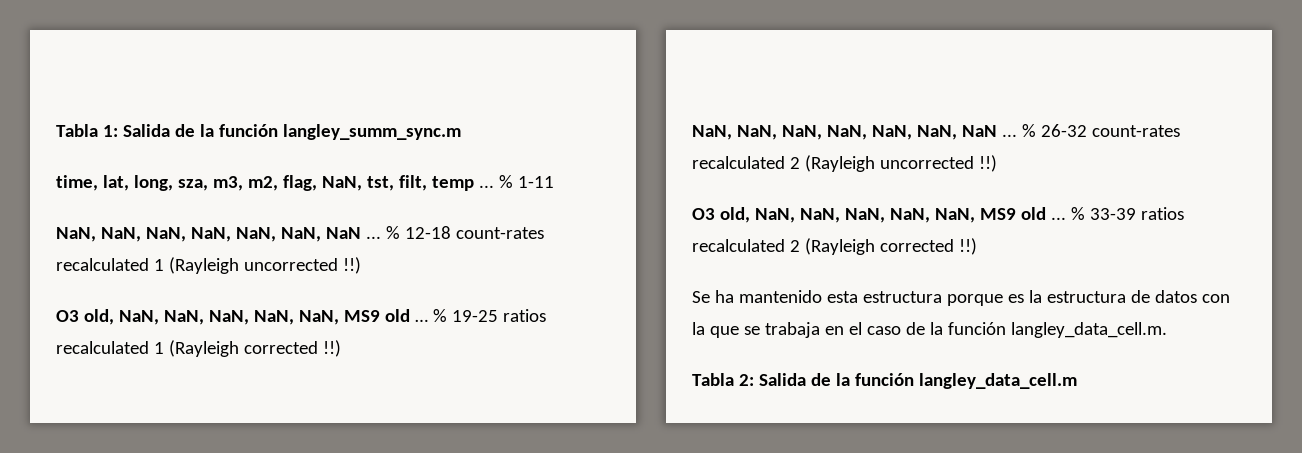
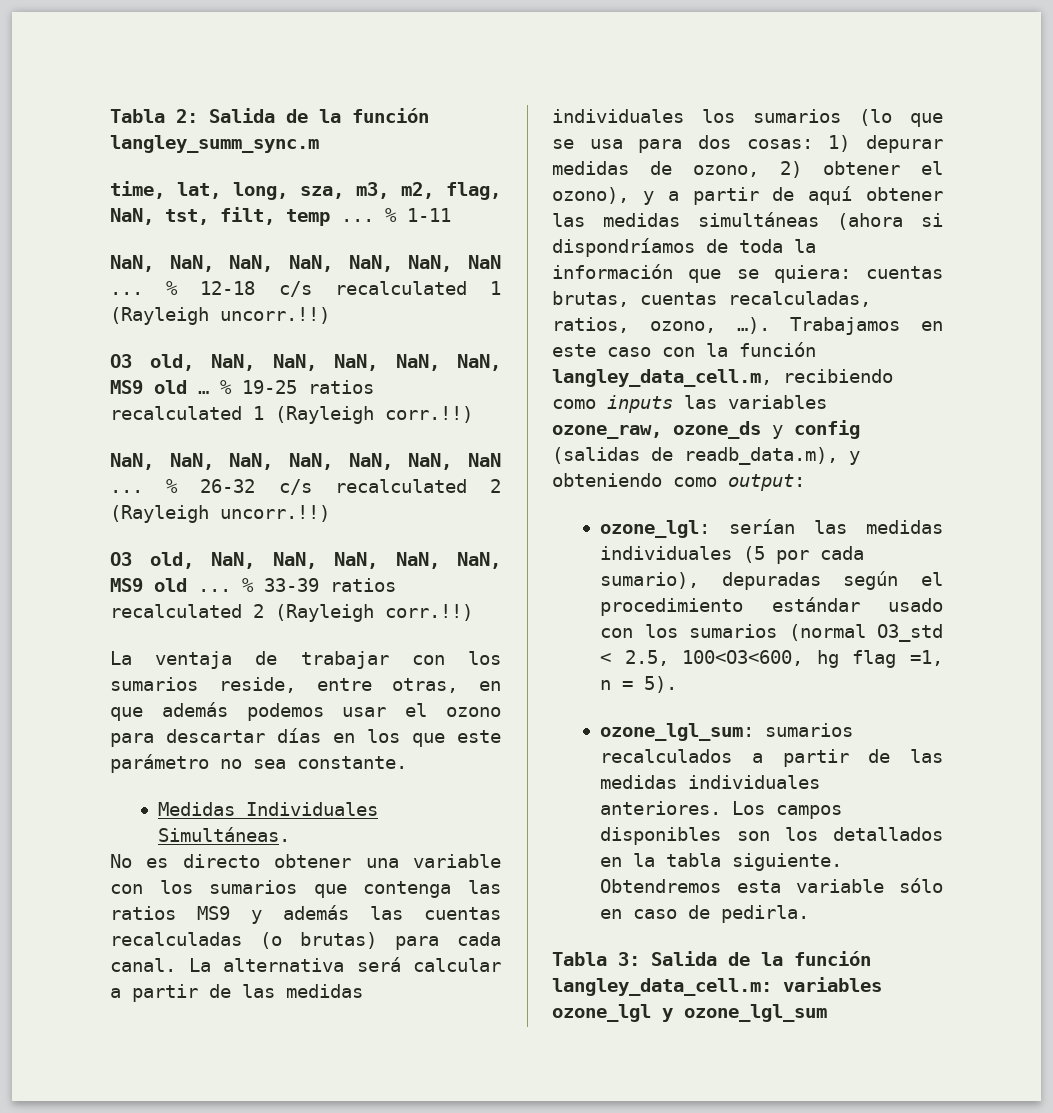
[56,124,118,137] Tabla 1: -> [110,109,198,123] Tabla 2:
[455,227,544,239] [56,257,361,274] count-rates recalculated 1 (Rayleigh uncorrected !!) -> [278,281,501,297] [110,307,330,325] c/s recalculated 1 (Rayleigh uncorr.!!)
[243,340,341,357] corrected !!) -> [385,406,473,423] corr.!!)
[1091,125,1180,137] [692,155,997,172] count-rates recalculated 2 (Rayleigh uncorrected !!) -> [278,479,501,495] [110,505,330,523] c/s recalculated 2 (Rayleigh uncorr.!!)
[879,238,977,255] [692,290,1230,306] [692,322,1167,338] [692,373,1077,389] corrected !!) // Se ha mantenido esta estructura porque es la estructura de datos con la que se trabaja en el caso de la función langley_data_cell.m. // Tabla 2: Salida de la función langley_data_cell.m -> [385,604,473,621] [110,651,501,669] [110,677,501,693] [110,702,501,721] [110,728,501,747] [110,754,407,773] [158,802,379,816] [158,827,291,842] [110,854,501,868] [110,880,501,898] [110,905,501,924] [110,932,501,950] [110,957,501,972] [110,984,363,1002] [552,109,943,127] [552,135,943,153] [552,161,943,178] [552,186,943,205] [552,212,943,230] [552,238,816,257] [552,264,943,283] [552,291,871,307] [552,317,943,335] [552,342,816,357] [552,369,893,387] [552,395,827,413] [552,420,860,439] [552,447,860,465] [552,473,805,491] [600,519,943,538] [600,546,865,564] [600,571,943,590] [600,597,943,616] [600,624,943,642] [600,650,943,668] [600,676,678,693] [600,723,854,741] [600,749,943,767] [600,775,821,789] [600,801,843,819] [600,827,943,845] [600,853,843,871] [600,878,943,893] [600,905,810,923] [552,951,871,966] [552,977,882,996] [552,1004,827,1022] corr.!!) // La ventaja de trabajar con los sumarios reside, entre otras, en que además podemos usar el ozono para descartar días en los que este parámetro no sea constante. // Medidas Individuales Simultáneas. // No es directo obtener una variable con los sumarios que contenga las ratios MS9 y además las cuentas recalculadas (o brutas) para cada canal. La alternativa será calcular a partir de las medidas individuales los sumarios (lo que se usa para dos cosas: 1) depurar medidas de ozono, 2) obtener el ozono), y a partir de aquí obtener las medidas simultáneas (ahora si dispondríamos de toda la información que se quiera: cuentas brutas, cuentas recalculadas, ratios, ozono, …). Trabajamos en este caso con la función langley_data_cell.m, recibiendo como inputs las variables ozone_raw, ozone_ds y config (salidas de readb_data.m), y obteniendo como output: // ozone_lgl: serían las medidas individuales (5 por cada sumario), depuradas según el procedimiento estándar usado con los sumarios (normal O3_std < 2.5, 100<O3<600, hg flag =1, n = 5). // ozone_lgl_sum: sumarios recalculados a partir de las medidas individuales anteriores. Los campos disponibles son los detallados en la tabla siguiente. Obtendremos esta variable sólo en caso de pedirla. // Tabla 3: Salida de la función langley_data_cell.m: variables ozone_lgl y ozone_lgl_sum

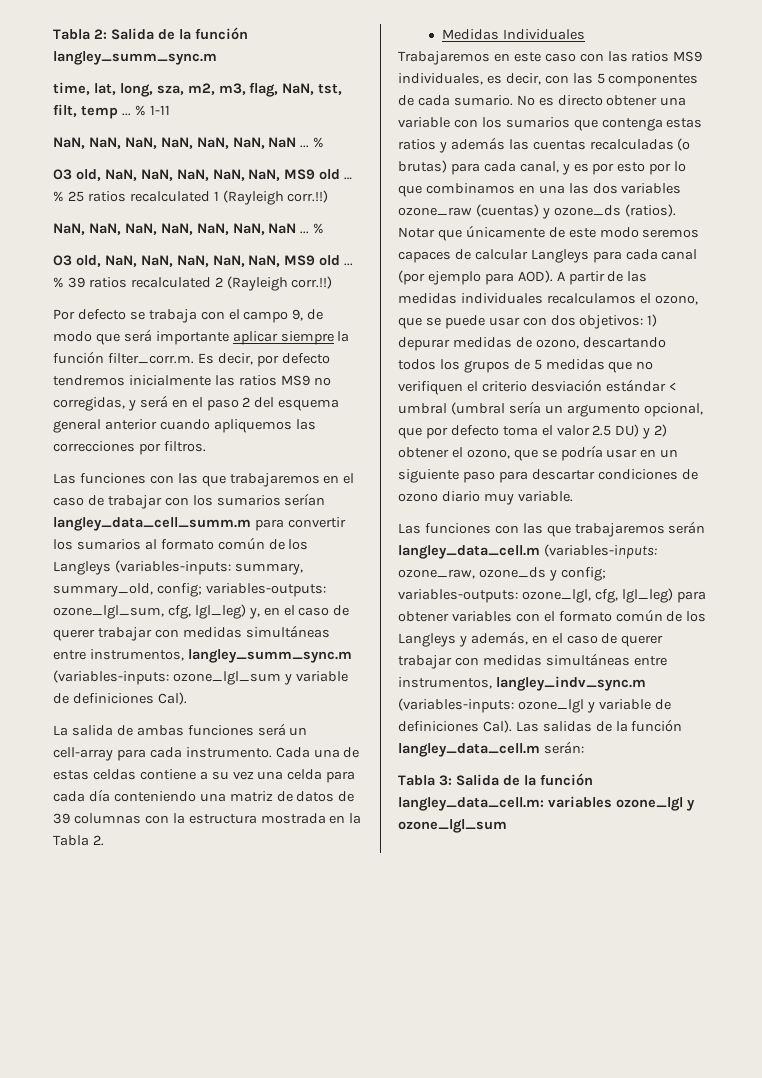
[356,182,434,199] m3, m2, -> [187,83,246,95] m2, m3,
[200,281,501,297] [110,307,330,325] 12-18 c/s recalculated 1 (Rayleigh uncorr.!!) -> (325, 142) none
[242,380,297,394] 19-25 -> [67,191,84,202] 25
[200,479,501,495] [110,505,330,523] 26-32 c/s recalculated 2 (Rayleigh uncorr.!!) -> (325, 228) none
[264,578,319,592] 33-39 -> [67,277,85,288] 39
[110,651,233,669] La ventaja -> [53,309,324,323] [53,329,350,345] [53,351,330,367] [53,375,331,386] [53,395,340,411] [53,419,316,433] [53,441,206,455] [53,473,355,487] [53,497,84,506] Por defecto se trabaja con el campo 9, de modo que será importante aplicar siempre la función filter_corr.m. Es decir, por defecto tendremos inicialmente las ratios MS9 no corregidas, y será en el paso 2 del esquema general anterior cuando apliquemos las correcciones por filtros. // Las funciones con las que trabajaremos en el caso
[218,677,501,693] [110,702,501,721] [110,728,501,747] [110,754,407,773] [158,802,379,816] [158,827,291,842] reside, entre otras, en que además podemos usar el ozono para descartar días en los que este parámetro no sea constante. // Medidas Individuales Simultáneas. // -> [284,493,326,506] [53,517,346,531] [53,537,309,550] [53,560,303,575] [53,583,326,597] [53,604,350,619] [53,625,330,641] [53,649,352,663] [53,670,348,685] [53,692,187,705] [53,723,308,736] [53,747,360,761] [53,769,356,783] [53,789,355,802] [53,813,362,824] [53,835,104,846] [441,29,585,40] [398,51,703,65] [398,73,699,87] [398,95,513,106] serían langley_data_cell_summ.m para convertir los sumarios al formato común de los Langleys (variables-inputs: summary, summary_old, config; variables-outputs: ozone_lgl_sum, cfg, lgl_leg) y, en el caso de querer trabajar con medidas simultáneas entre instrumentos, langley_summ_sync.m (variables-inputs: ozone_lgl_sum y variable de definiciones Cal). // La salida de ambas funciones será un cell-array para cada instrumento. Cada una de estas celdas contiene a su vez una celda para cada día conteniendo una matriz de datos de 39 columnas con la estructura mostrada en la Tabla 2. // Medidas Individuales // Trabajaremos en este caso con las ratios MS9 individuales, es decir, con las 5 componentes de cada sumario.
[468,880,501,894] [110,906,230,920] las ratios MS9 -> [666,118,703,128] [398,139,436,150] estas ratios
[110,957,501,972] [110,984,363,1002] [552,109,943,127] [552,135,813,153] canal. La alternativa será calcular a partir de las medidas individuales los sumarios (lo que se usa para dos cosas: -> [519,161,687,175] [398,183,682,197] [398,204,676,219] [398,225,700,241] [398,249,698,263] [398,270,648,285] [398,293,698,305] [398,315,644,329] canal, y es por esto por lo que combinamos en una las dos variables ozone_raw (cuentas) y ozone_ds (ratios). Notar que únicamente de este modo seremos capaces de calcular Langleys para cada canal (por ejemplo para AOD). A partir de las medidas individuales recalculamos el ozono, que se puede usar con dos objetivos:
[780,161,943,178] [552,186,943,205] [552,212,943,230] [552,238,816,257] [552,264,943,283] [552,291,871,307] [552,317,943,335] [552,342,816,357] [552,369,893,387] [552,395,827,413] [552,420,860,439] [552,447,860,465] [552,473,805,491] [600,519,943,538] [600,546,865,564] [600,571,943,590] [600,597,943,616] [600,624,943,642] [600,650,943,668] [600,676,678,693] [600,723,854,741] [600,749,943,767] [600,775,821,789] [600,801,843,819] [600,827,943,845] [600,853,843,871] [600,878,943,893] [600,905,810,923] 2) obtener el ozono), y a partir de aquí obtener las medidas simultáneas (ahora si dispondríamos de toda la información que se quiera: cuentas brutas, cuentas recalculadas, ratios, ozono, …). Trabajamos en este caso con la función langley_data_cell.m, recibiendo como inputs las variables ozone_raw, ozone_ds y config (salidas de readb_data.m), y obteniendo como output: // ozone_lgl: serían las medidas individuales (5 por cada sumario), depuradas según el procedimiento estándar usado con los sumarios (normal O3_std < 2.5, 100<O3<600, hg flag =1, n = 5). // ozone_lgl_sum: sumarios recalculados a partir de las medidas individuales anteriores. Los campos disponibles son los detallados en la tabla siguiente. Obtendremos esta variable sólo en caso de pedirla. -> [582,337,666,348] [398,359,654,373] [398,379,677,395] [398,401,703,417] [398,424,668,439] [398,445,679,461] [398,469,698,483] [398,491,573,505] [398,521,706,537] [398,544,657,559] [398,567,606,581] [398,588,706,603] [398,609,707,622] [398,631,664,647] [398,653,667,669] [398,676,646,691] [398,698,671,713] [398,719,683,733] [398,741,584,757] descartando todos los grupos de 5 medidas que no verifiquen el criterio desviación estándar < umbral (umbral sería un argumento opcional, que por defecto toma el valor 2.5 DU) y 2) obtener el ozono, que se podría usar en un siguiente paso para descartar condiciones de ozono diario muy variable. // Las funciones con las que trabajaremos serán langley_data_cell.m (variables-inputs: ozone_raw, ozone_ds y config; variables-outputs: ozone_lgl, cfg, lgl_leg) para obtener variables con el formato común de los Langleys y además, en el caso de querer trabajar con medidas simultáneas entre instrumentos, langley_indv_sync.m (variables-inputs: ozone_lgl y variable de definiciones Cal). Las salidas de la función langley_data_cell.m serán:

